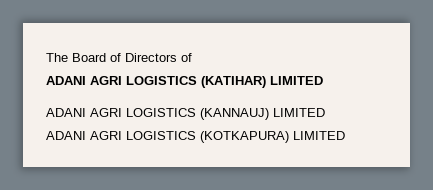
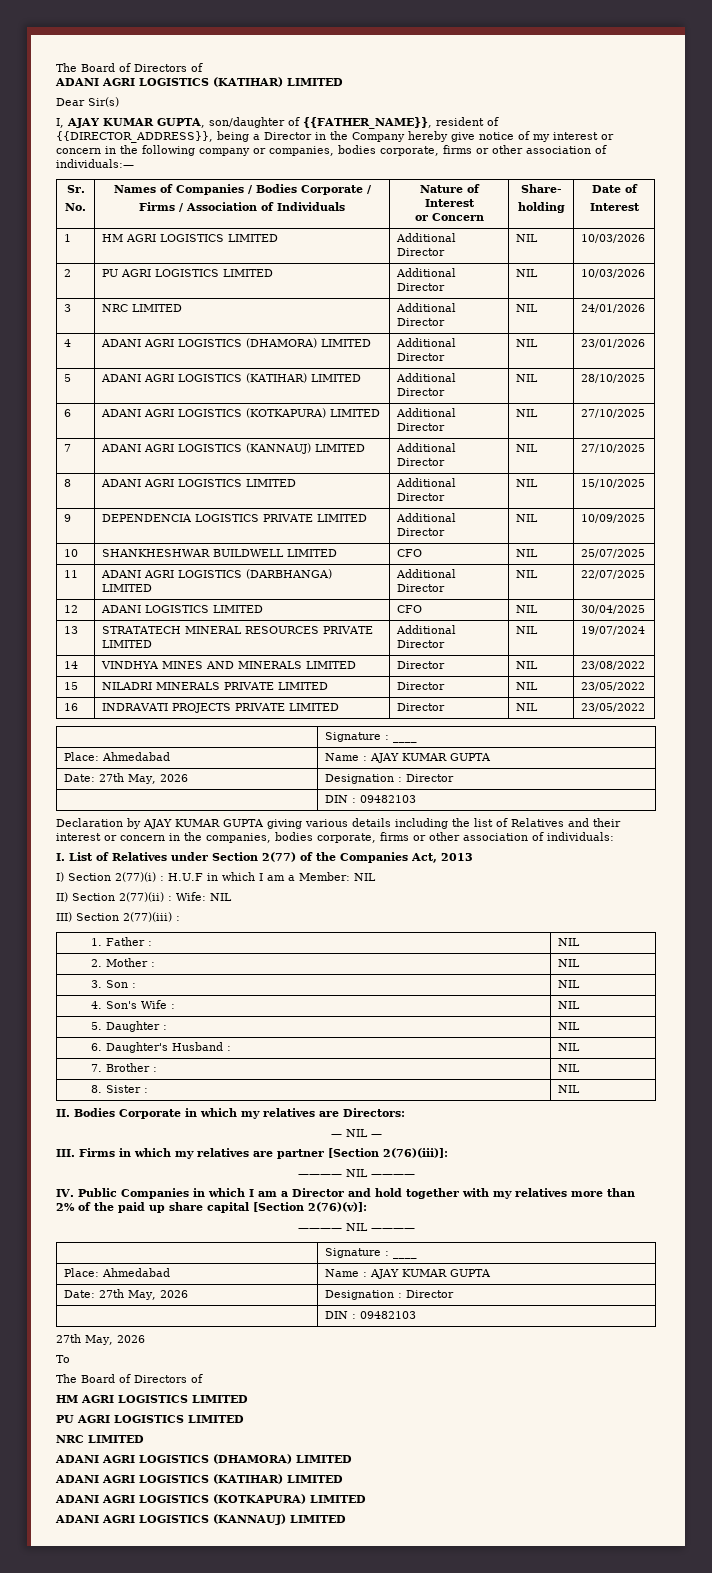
[46,108,325,120] [46,131,345,143] ADANI AGRI LOGISTICS (KANNAUJ) LIMITED // ADANI AGRI LOGISTICS (KOTKAPURA) LIMITED -> [56,97,119,107] [56,117,499,129] [56,131,614,143] [56,145,607,156] [56,159,134,168] [66,185,85,193] [65,203,86,211] [113,184,372,195] [139,202,345,212] [419,184,480,193] [424,199,475,207] [414,213,484,221] [520,184,562,193] [517,202,565,213] [591,184,638,193] [589,203,640,211] [64,234,72,242] [102,234,279,242] [396,233,457,242] [397,248,446,256] [516,234,539,242] [581,234,646,243] [64,269,72,277] [102,269,274,277] [396,268,457,277] [397,283,446,291] [516,269,539,277] [581,269,646,278] [64,304,72,312] [102,304,183,312] [396,303,457,312] [397,318,446,326] [516,304,539,312] [581,304,646,313] [64,339,72,347] [101,338,372,348] [396,338,457,347] [397,353,446,361] [516,339,539,347] [581,339,646,348] [64,374,72,382] [101,373,362,383] [396,373,457,382] [397,388,446,396] [516,374,539,382] [581,374,646,383] [64,409,72,417] [101,408,381,418] [396,408,457,417] [397,423,446,431] [516,409,539,417] [581,409,646,418] [64,444,72,452] [101,443,366,454] [396,443,457,452] [397,458,446,466] [516,444,539,452] [581,444,646,453] [64,479,72,487] [101,479,297,487] [396,478,457,487] [397,493,446,501] [516,479,539,487] [581,479,646,488] [64,514,72,522] [102,514,368,522] [396,513,457,522] [397,528,446,536] [516,514,539,522] [581,514,646,523] [64,549,79,557] [102,549,338,557] [397,549,423,557] [516,549,539,557] [581,549,646,558] [64,570,79,578] [101,569,333,579] [102,584,153,592] [396,569,457,578] [397,584,446,592] [516,570,539,578] [581,570,646,579] [64,605,79,613] [101,605,264,613] [397,605,423,613] [516,605,539,613] [581,605,646,614] [64,626,79,634] [102,626,374,634] [102,640,153,648] [396,625,457,634] [397,640,446,648] [516,626,539,634] [581,626,646,635] [64,661,79,669] [101,661,357,669] [397,661,446,669] [516,661,539,669] [581,661,646,670] [64,682,79,690] [102,682,329,690] [397,682,446,690] [516,682,539,690] [581,682,646,691] [64,703,79,711] [102,703,340,713] [397,703,446,711] [516,703,539,711] [581,703,646,712] [325,732,390,742] [393,740,418,743] [64,752,171,761] [325,753,492,763] [64,773,189,784] [325,774,455,784] [325,795,417,803] [56,818,621,829] [56,832,614,843] [56,852,473,863] [56,872,376,882] [56,892,232,902] [56,912,180,922] [90,937,152,946] [558,938,581,946] [90,958,155,967] [558,959,581,967] [90,980,136,988] [558,980,581,988] [90,1000,175,1009] [558,1001,581,1009] [90,1021,167,1032] [558,1022,581,1030] [90,1042,231,1053] [558,1043,581,1051] [90,1063,157,1072] [558,1064,581,1072] [90,1085,148,1093] [558,1085,581,1093] [56,1108,405,1119] [330,1129,382,1137] [56,1148,448,1159] [297,1169,415,1177] [56,1188,635,1199] [56,1202,367,1213] [297,1223,415,1231] [325,1248,390,1258] [393,1256,418,1259] [64,1268,171,1277] [325,1269,492,1279] [64,1289,189,1300] [325,1290,455,1300] [325,1311,417,1319] [56,1334,145,1345] [56,1355,70,1363] [56,1374,203,1383] [56,1395,248,1403] [56,1415,244,1423] [56,1435,144,1443] [55,1454,352,1464] [55,1474,343,1484] [55,1494,366,1504] [55,1514,346,1525] Dear Sir(s) // I, AJAY KUMAR GUPTA, son/daughter of {{FATHER_NAME}}, resident of {{DIRECTOR_ADDRESS}}, being a Director in the Company hereby give notice of my interest or concern in the following company or companies, bodies corporate, firms or other association of individuals:— // Sr. // No. | Names of Companies / Bodies Corporate / // Firms / Association of Individuals | Nature of Interest // or Concern | Share- // holding | Date of // Interest // 1 | HM AGRI LOGISTICS LIMITED | Additional Director | NIL | 10/03/2026 // 2 | PU AGRI LOGISTICS LIMITED | Additional Director | NIL | 10/03/2026 // 3 | NRC LIMITED | Additional Director | NIL | 24/01/2026 // 4 | ADANI AGRI LOGISTICS (DHAMORA) LIMITED | Additional Director | NIL | 23/01/2026 // 5 | ADANI AGRI LOGISTICS (KATIHAR) LIMITED | Additional Director | NIL | 28/10/2025 // 6 | ADANI AGRI LOGISTICS (KOTKAPURA) LIMITED | Additional Director | NIL | 27/10/2025 // 7 | ADANI AGRI LOGISTICS (KANNAUJ) LIMITED | Additional Director | NIL | 27/10/2025 // 8 | ADANI AGRI LOGISTICS LIMITED | Additional Director | NIL | 15/10/2025 // 9 | DEPENDENCIA LOGISTICS PRIVATE LIMITED | Additional Director | NIL | 10/09/2025 // 10 | SHANKHESHWAR BUILDWELL LIMITED | CFO | NIL | 25/07/2025 // 11 | ADANI AGRI LOGISTICS (DARBHANGA) LIMITED | Additional Director | NIL | 22/07/2025 // 12 | ADANI LOGISTICS LIMITED | CFO | NIL | 30/04/2025 // 13 | STRATATECH MINERAL RESOURCES PRIVATE LIMITED | Additional Director | NIL | 19/07/2024 // 14 | VINDHYA MINES AND MINERALS LIMITED | Director | NIL | 23/08/2022 // 15 | NILADRI MINERALS PRIVATE LIMITED | Director | NIL | 23/05/2022 // 16 | INDRAVATI PROJECTS PRIVATE LIMITED | Director | NIL | 23/05/2022 // | Signature : ____ // Place: Ahmedabad | Name : AJAY KUMAR GUPTA // Date: 27th May, 2026 | Designation : Director // | DIN : 09482103 // Declaration by AJAY KUMAR GUPTA giving various details including the list of Relatives and their interest or concern in the companies, bodies corporate, firms or other association of individuals: // I. List of Relatives under Section 2(77) of the Companies Act, 2013 // I) Section 2(77)(i) : H.U.F in which I am a Member: NIL // II) Section 2(77)(ii) : Wife: NIL // III) Section 2(77)(iii) : // 1. Father : | NIL // 2. Mother : | NIL // 3. Son : | NIL // 4. Son's Wife : | NIL // 5. Daughter : | NIL // 6. Daughter's Husband : | NIL // 7. Brother : | NIL // 8. Sister : | NIL // II. Bodies Corporate in which my relatives are Directors: // — NIL — // III. Firms in which my relatives are partner [Section 2(76)(iii)]: // ———— NIL ———— // IV. Public Companies in which I am a Director and hold together with my relatives more than 2% of the paid up share capital [Section 2(76)(v)]: // ———— NIL ———— // | Signature : ____ // Place: Ahmedabad | Name : AJAY KUMAR GUPTA // Date: 27th May, 2026 | Designation : Director // | DIN : 09482103 // 27th May, 2026 // To // The Board of Directors of // HM AGRI LOGISTICS LIMITED // PU AGRI LOGISTICS LIMITED // NRC LIMITED // ADANI AGRI LOGISTICS (DHAMORA) LIMITED // ADANI AGRI LOGISTICS (KATIHAR) LIMITED // ADANI AGRI LOGISTICS (KOTKAPURA) LIMITED // ADANI AGRI LOGISTICS (KANNAUJ) LIMITED

